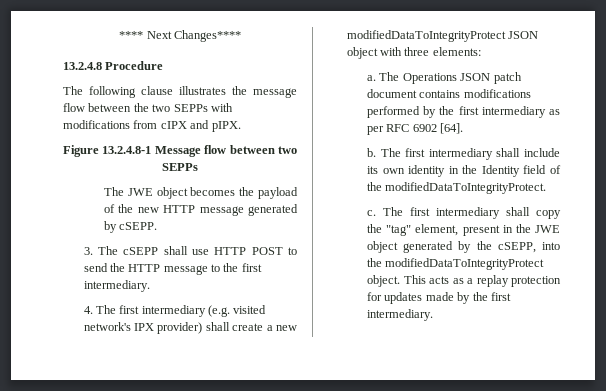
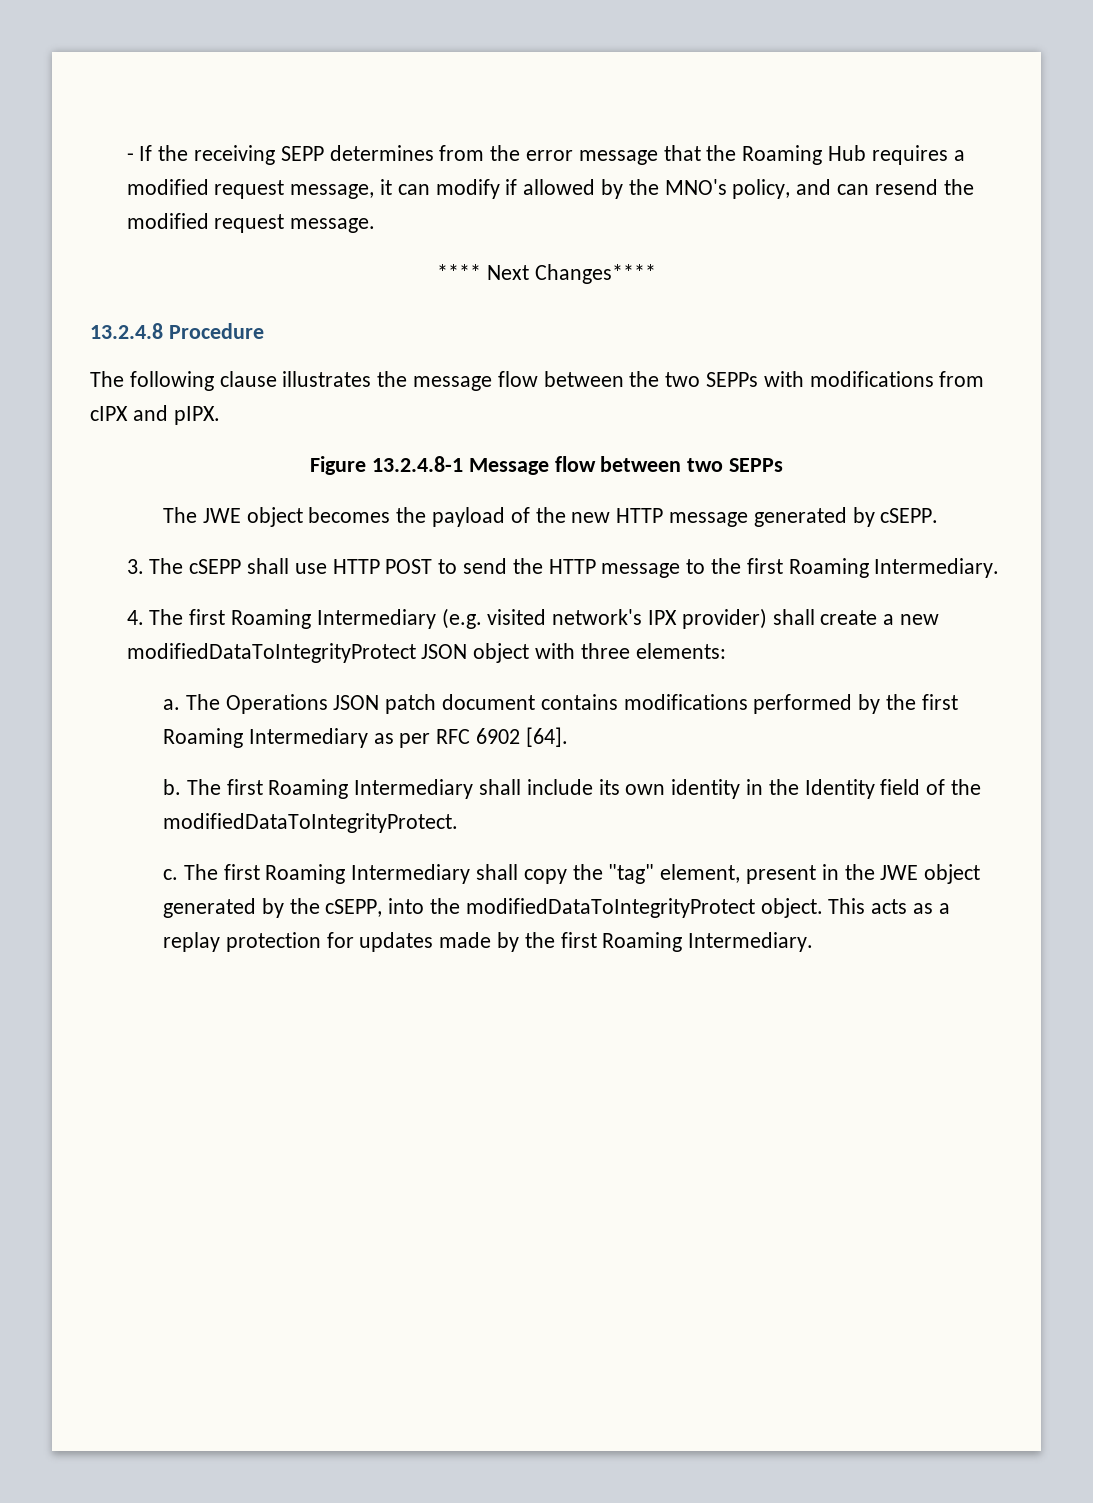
(119, 35) none -> [126,145,965,165] [126,179,974,199] [126,213,376,233] - If the receiving SEPP determines from the error message that the Roaming Hub requires a modified request message, it can modify if allowed by the MNO's policy, and can resend the modified request message. //
[83,280,150,292] intermediary. -> [788,558,1000,578] Roaming Intermediary.
[141,305,206,317] intermediary -> [230,609,436,629] Roaming Intermediary
[481,106,546,118] intermediary -> [163,728,368,748] Roaming Intermediary
[428,148,493,160] intermediary -> [268,779,474,799] Roaming Intermediary
[436,207,501,219] intermediary -> [265,864,471,884] Roaming Intermediary
[367,309,434,321] intermediary. -> [602,932,814,952] Roaming Intermediary.

